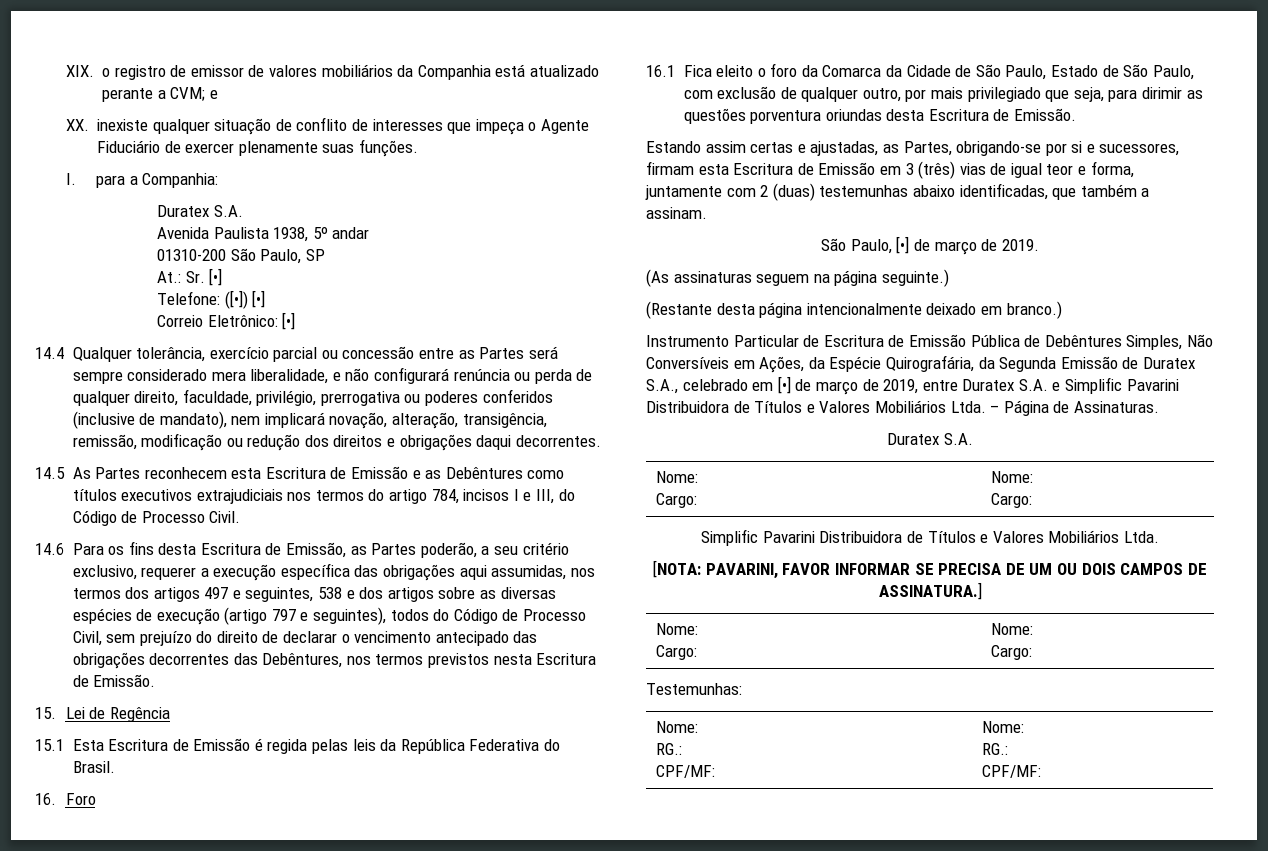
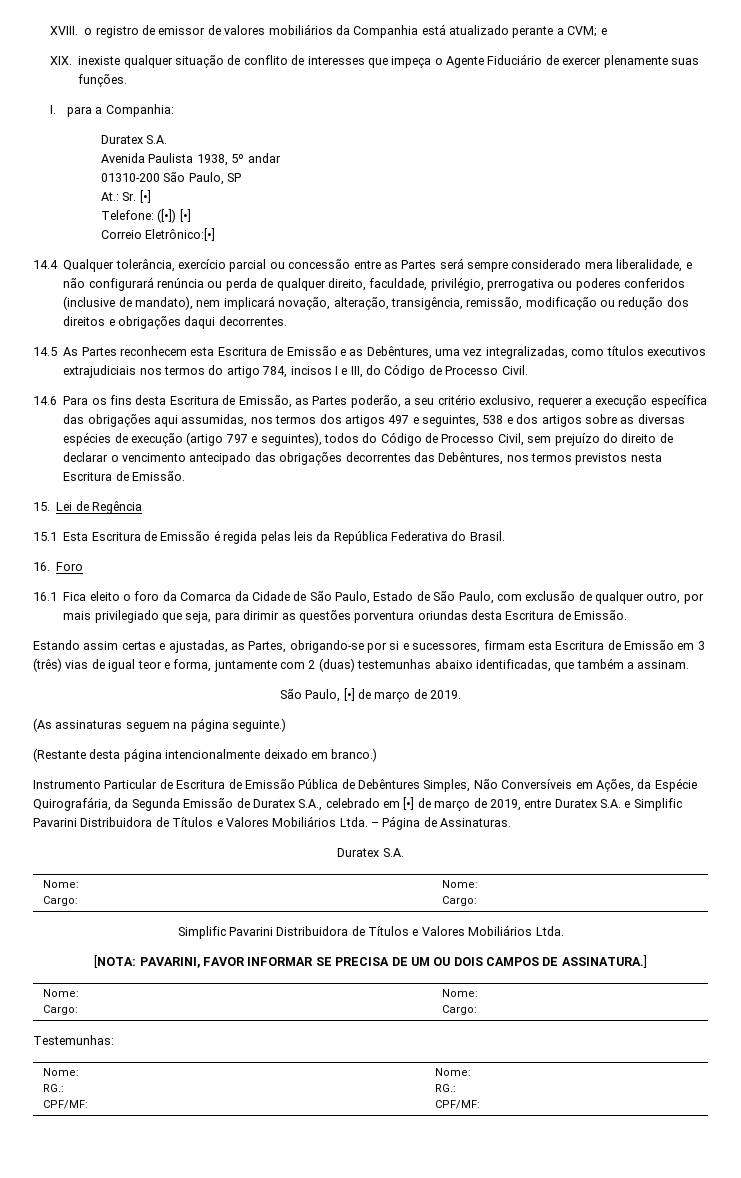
[65,65,94,77] XIX. -> [50,26,79,35] XVIII.
[65,119,89,131] XX. -> [50,56,73,65] XIX.
[207,312,296,330] Eletrônico: [•] -> [145,228,216,241] Eletrônico:[•]
[445,467,523,479] Debêntures -> [366,346,568,359] Debêntures, uma vez integralizadas,

